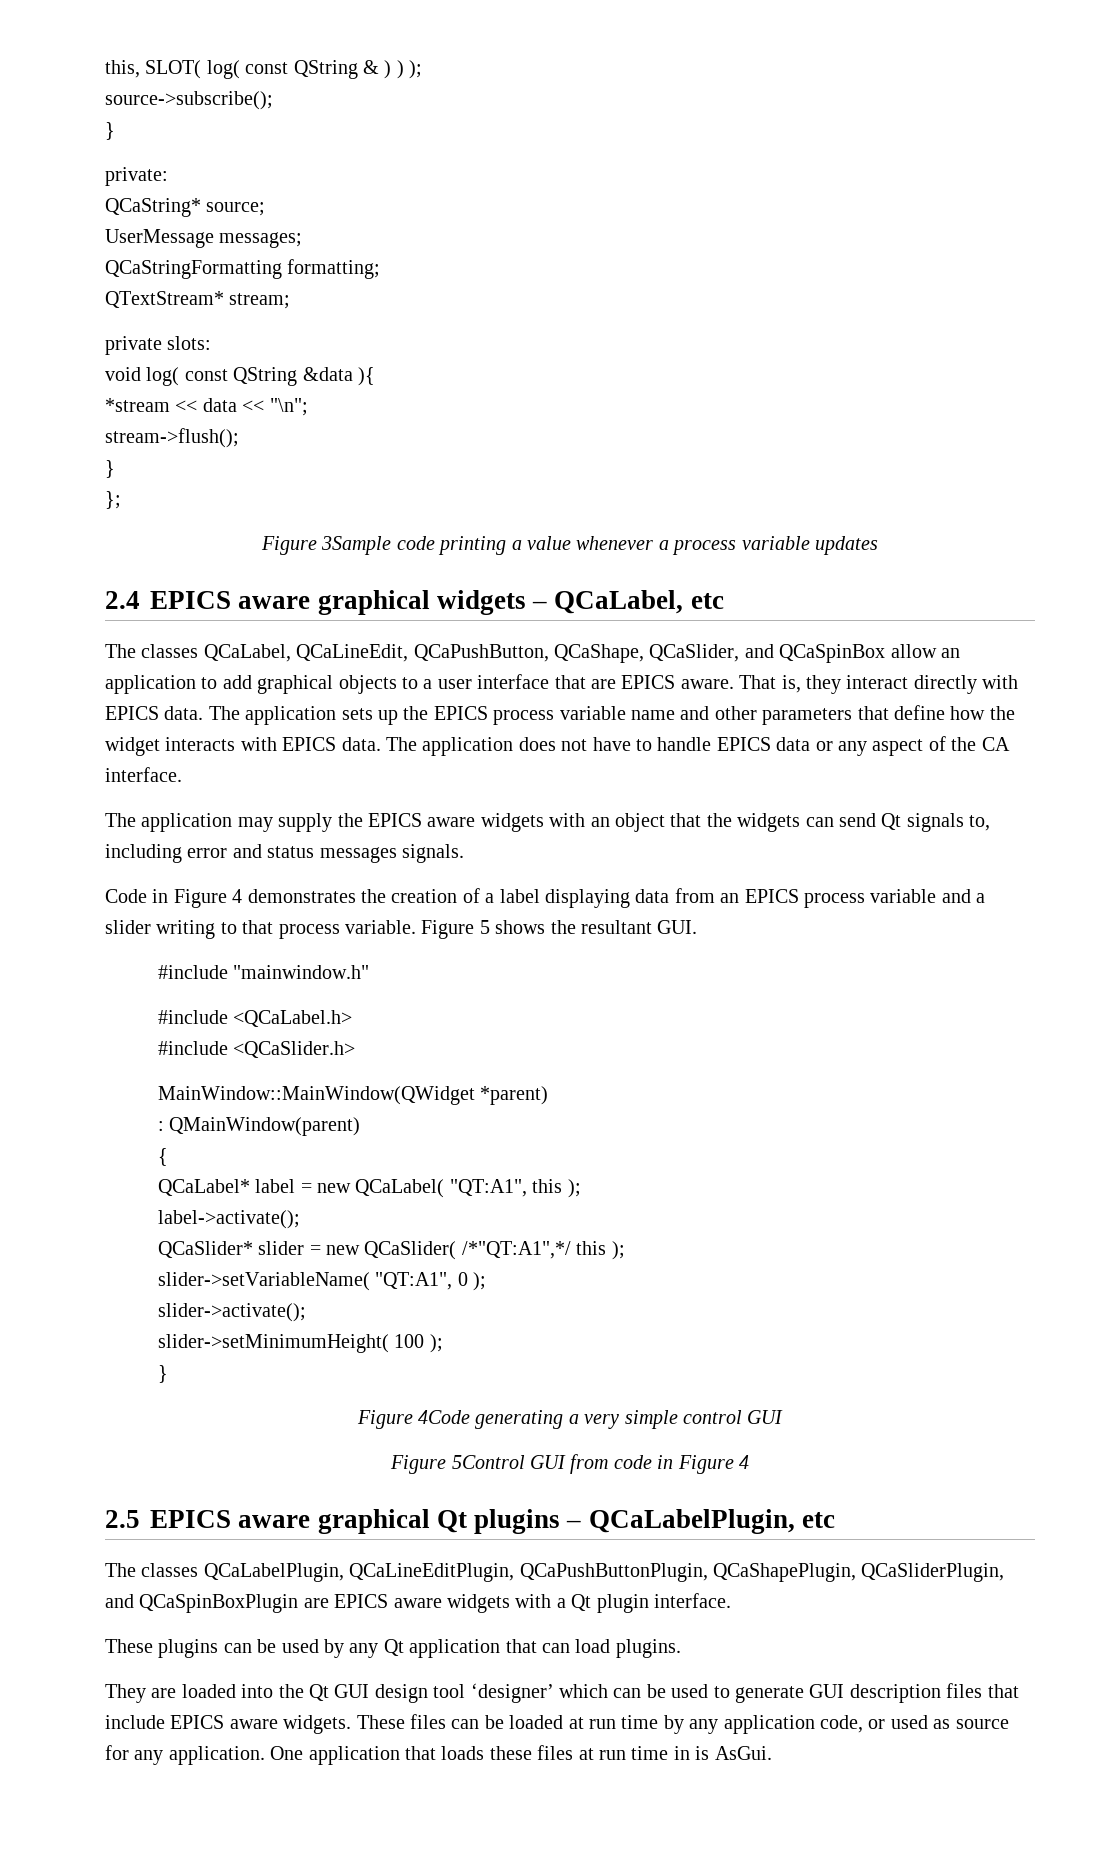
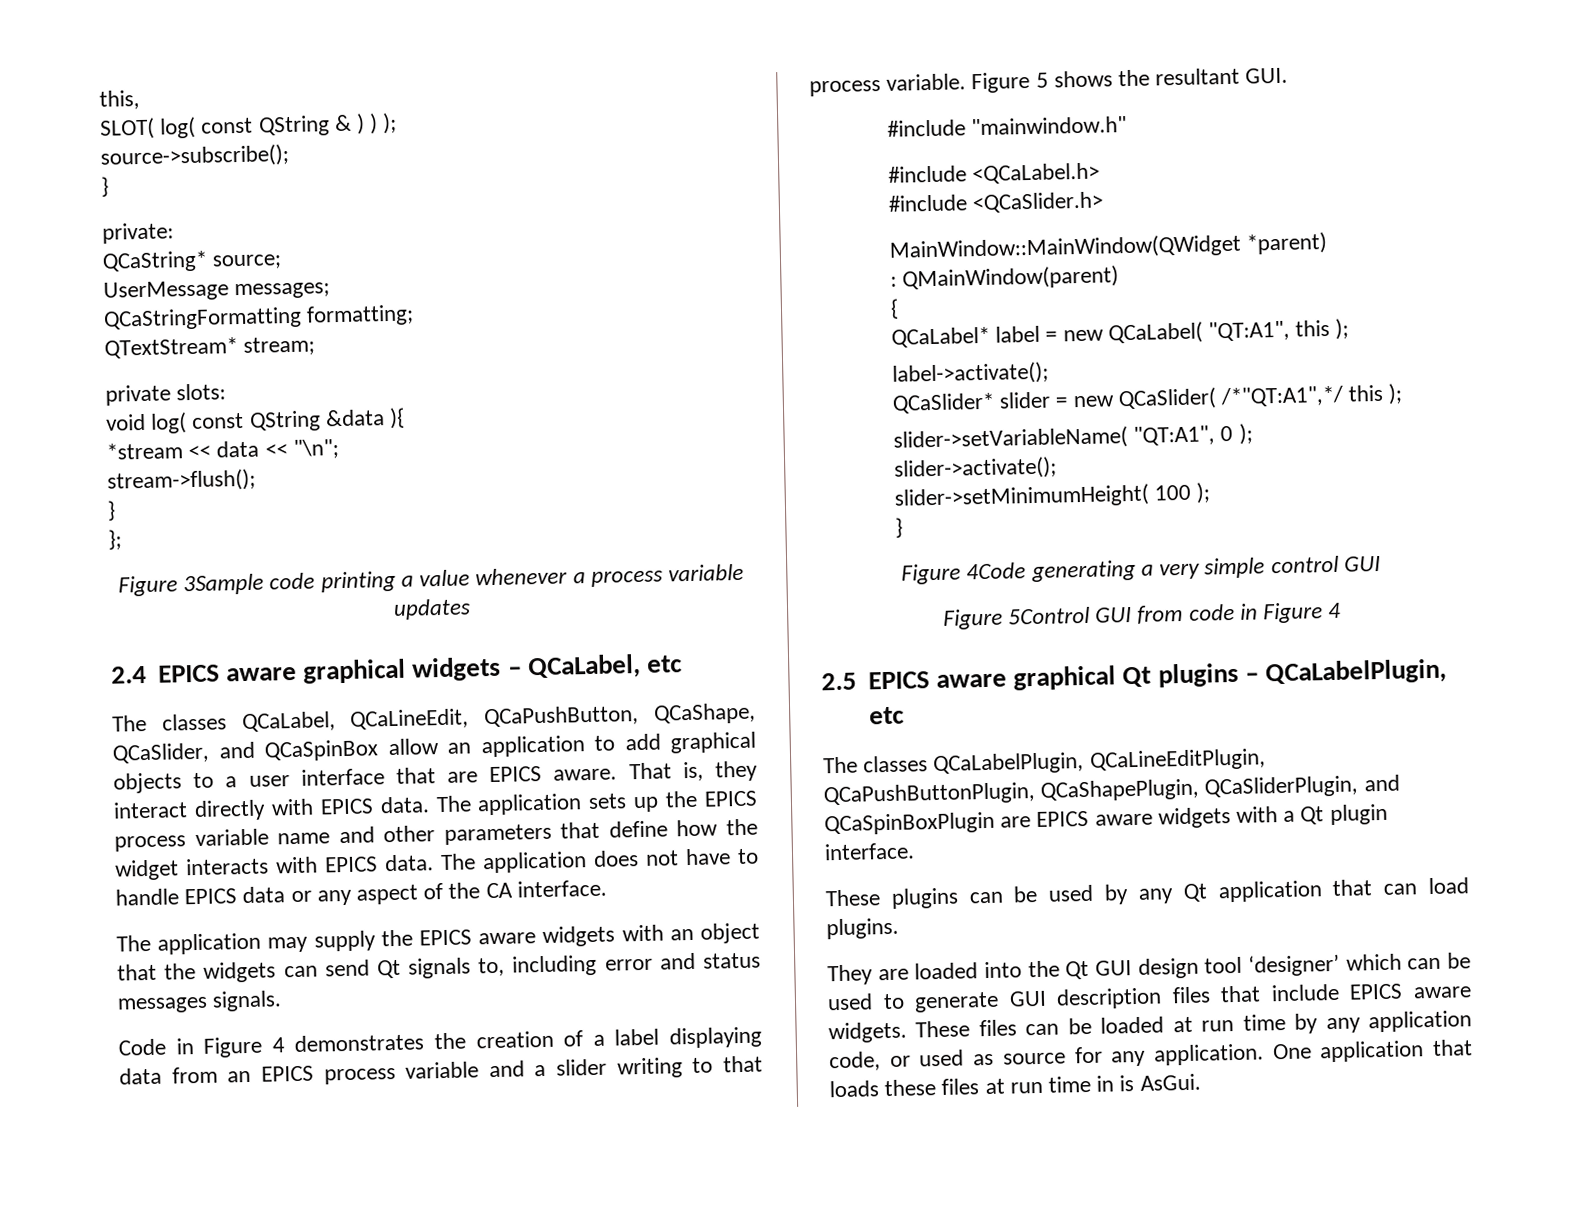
(140, 69) none -> (140, 99) //

